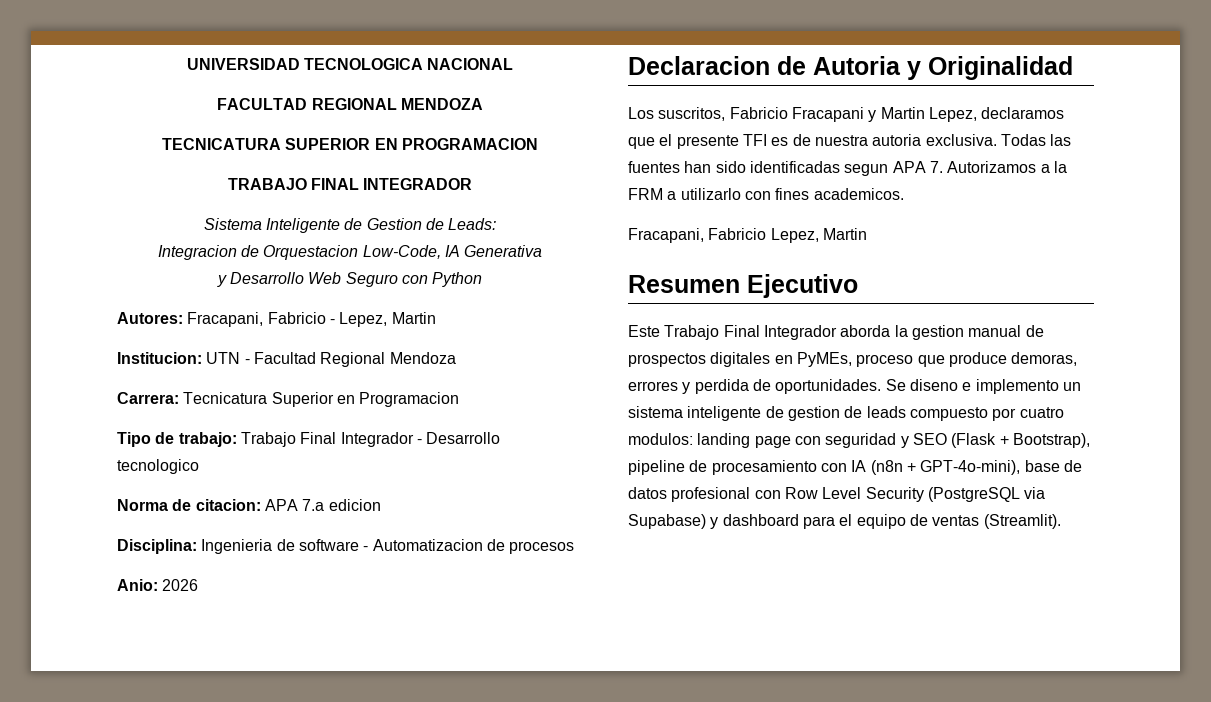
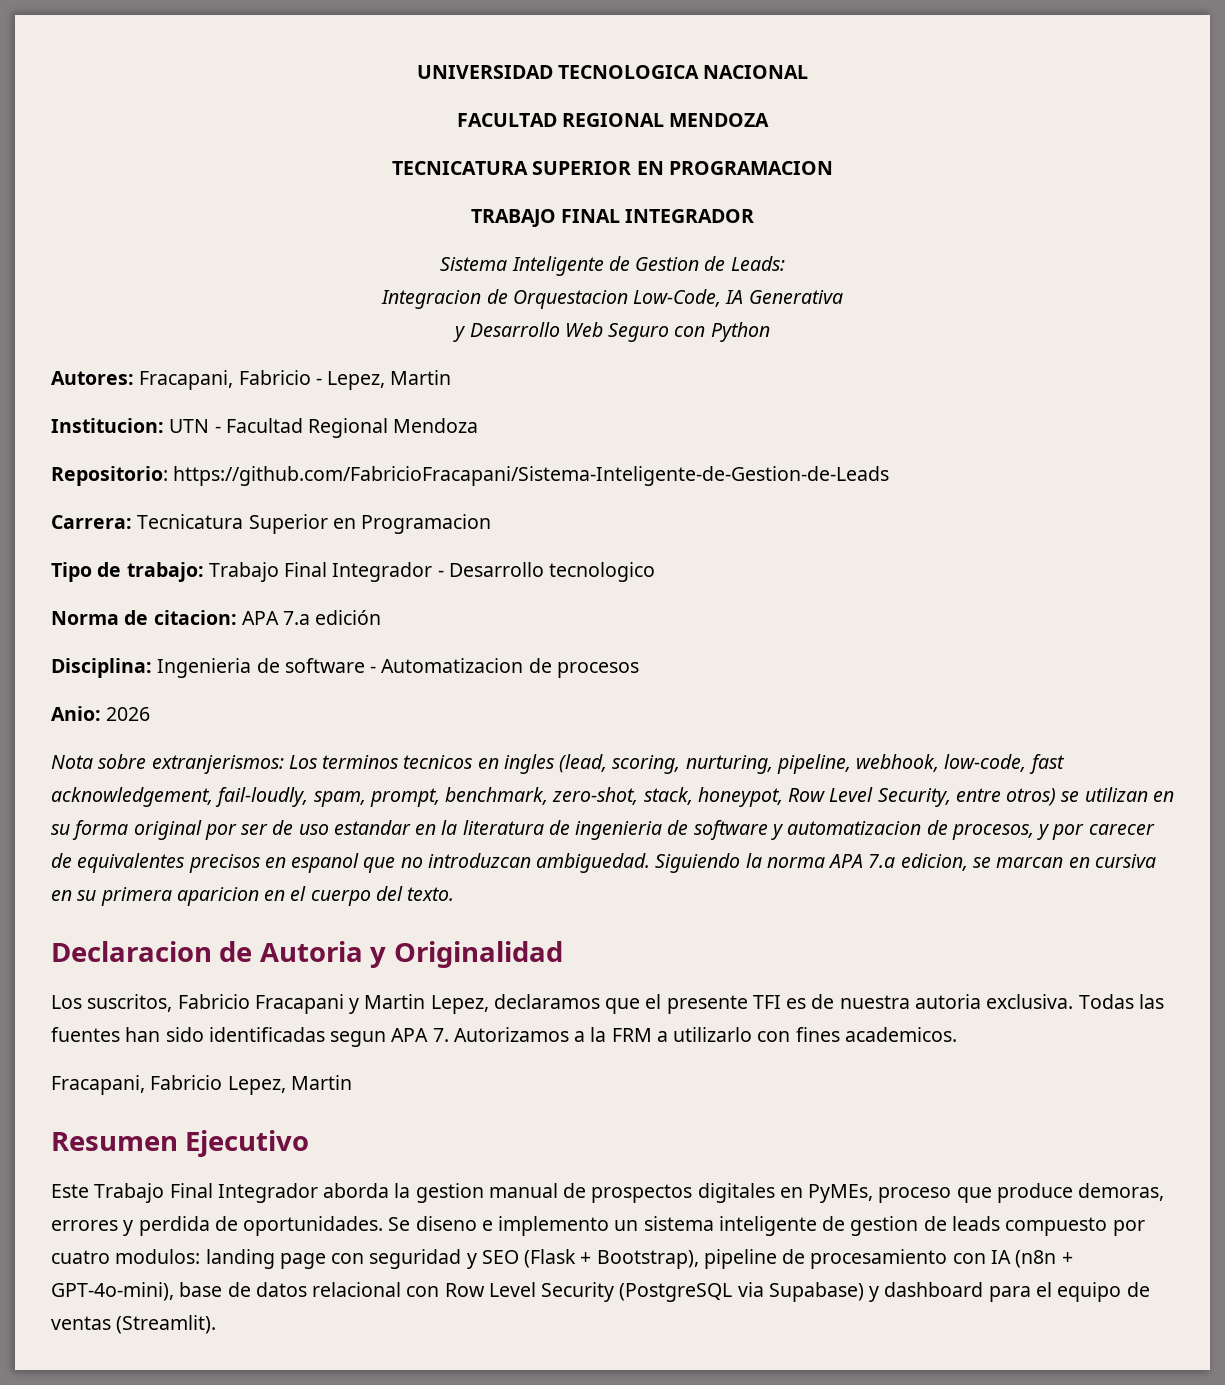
(456, 358) none -> [51,466,890,486] // Repositorio: https://github.com/FabricioFracapani/Sistema-Inteligente-de-Gestion-de-Leads
[328,499,381,511] edicion -> [315,610,382,625] edición
(199, 585) none -> [51,754,1065,774] [51,787,1174,807] [51,820,1155,840] [51,853,1156,873] [51,886,455,906] // Nota sobre extranjerismos: Los terminos tecnicos en ingles (lead, scoring, nurturing, pipeline, webhook, low-code, fast acknowledgement, fail-loudly, spam, prompt, benchmark, zero-shot, stack, honeypot, Row Level Security, entre otros) se utilizan en su forma original por ser de uso estandar en la literatura de ingenieria de software y automatizacion de procesos, y por carecer de equivalentes precisos en espanol que no introduzcan ambiguedad. Siguiendo la norma APA 7.a edicion, se marcan en cursiva en su primera aparicion en el cuerpo del texto.
[671,487,751,502] profesional -> [312,1282,402,1297] relacional

